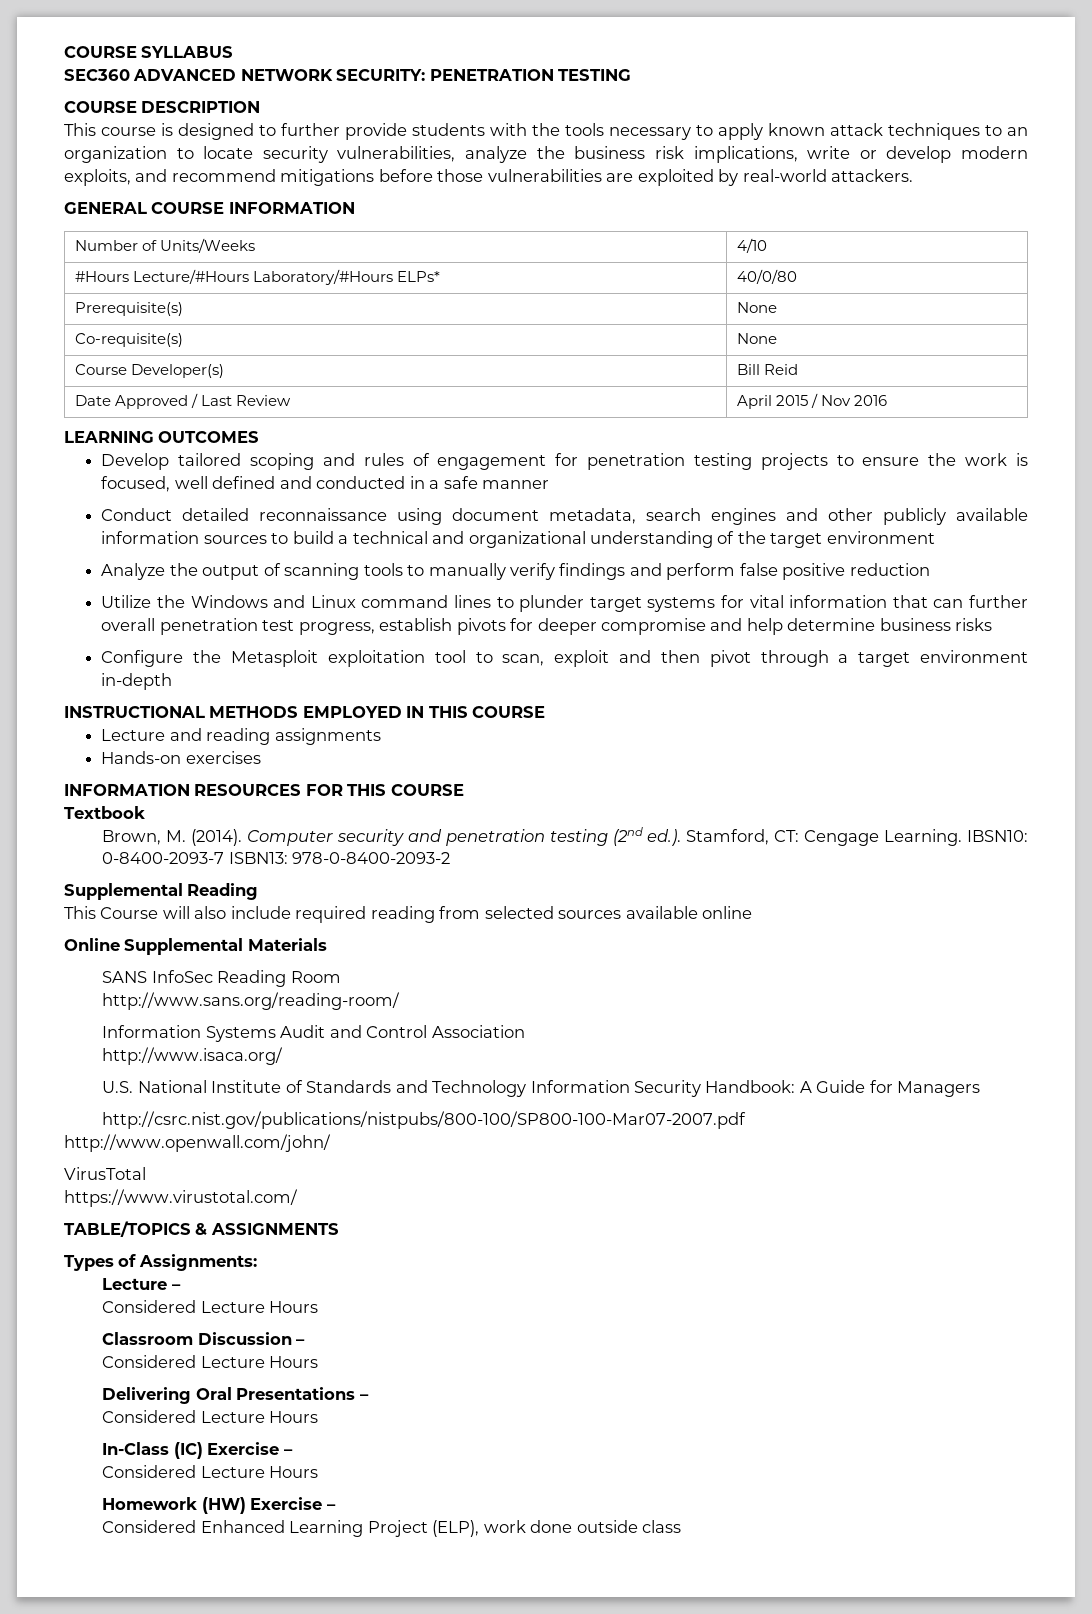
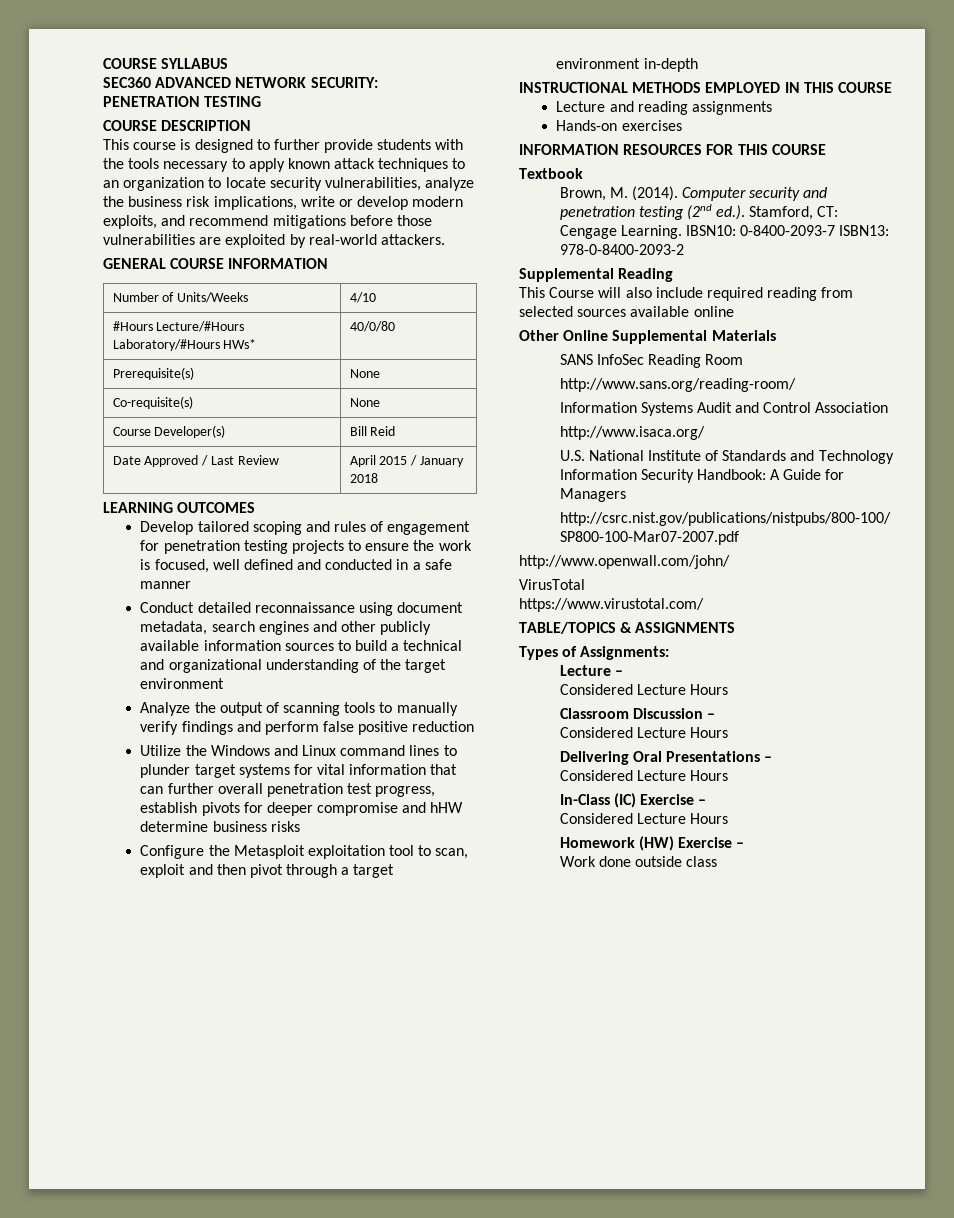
[397,271,441,282] ELPs* -> [223,339,257,349] HWs*
[821,395,888,406] Nov 2016 -> [419,456,464,467] [349,473,378,483] January 2018
[746,618,783,635] help -> [430,802,464,813] hHW
(753, 912) none -> [519,330,559,341] Other
[102,1520,526,1537] Considered Enhanced Learning Project (ELP), work -> [559,856,596,867] Work

